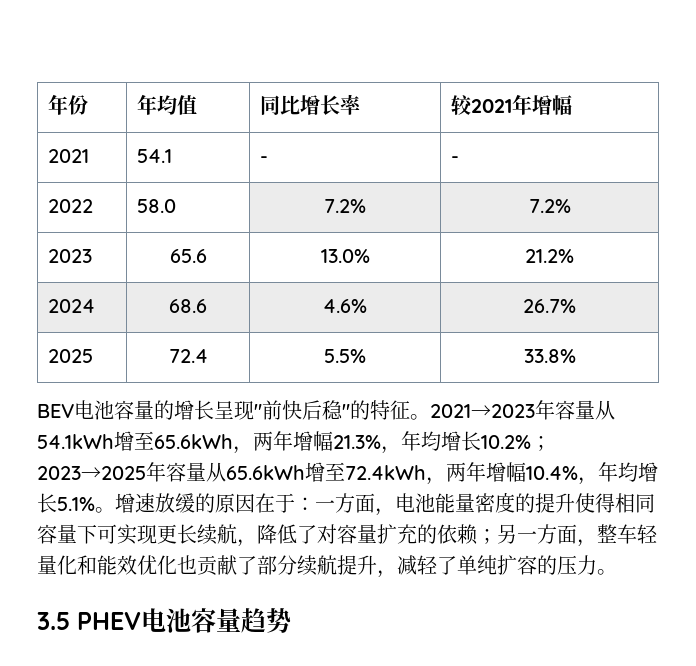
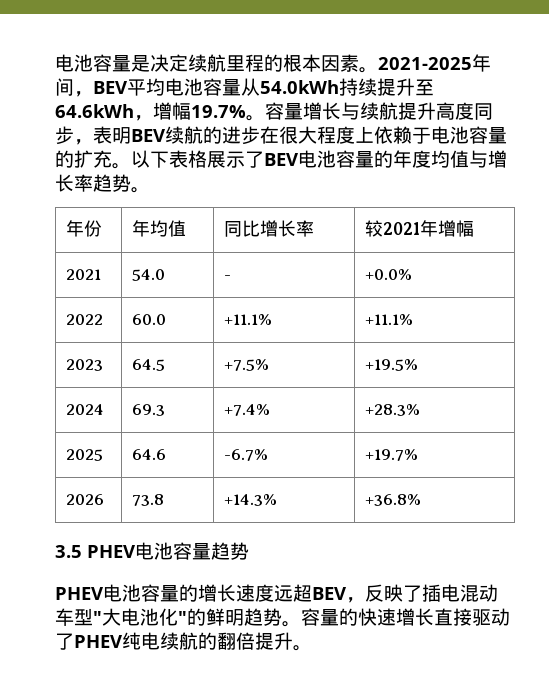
(48, 104) none -> [55,54,491,73] [55,78,434,97] [55,102,493,121] [55,126,507,145] [55,150,507,169] [55,174,150,193] 电池容量是决定续航里程的根本因素。2021-2025年间，BEV平均电池容量从54.0kWh持续提升至64.6kWh，增幅19.7%。容量增长与续航提升高度同步，表明BEV续航的进步在很大程度上依赖于电池容量的扩充。以下表格展示了BEV电池容量的年度均值与增长率趋势。 //
[137,149,173,163] 54.1 -> [132,269,166,281] 54.0
[451,156,460,163] - -> [365,269,413,280] +0.0%
[137,199,177,213] [324,199,366,213] [528,199,571,213] [48,249,93,263] [169,249,207,263] [320,249,370,263] [525,249,574,263] [48,299,96,313] [169,299,207,313] [323,299,367,313] [523,299,576,313] [48,349,94,363] [168,349,208,363] [324,349,366,363] [523,349,576,363] [37,400,615,420] [37,431,551,454] [37,462,658,485] [37,492,655,516] [37,524,658,547] [37,555,617,578] 58.0 | 7.2% | 7.2% // 2023 | 65.6 | 13.0% | 21.2% // 2024 | 68.6 | 4.6% | 26.7% // 2025 | 72.4 | 5.5% | 33.8% // BEV电池容量的增长呈现"前快后稳"的特征。2021→2023年容量从54.1kWh增至65.6kWh，两年增幅21.3%，年均增长10.2%；2023→2025年容量从65.6kWh增至72.4kWh，两年增幅10.4%，年均增长5.1%。增速放缓的原因在于：一方面，电池能量密度的提升使得相同容量下可实现更长续航，降低了对容量扩充的依赖；另一方面，整车轻量化和能效优化也贡献了部分续航提升，减轻了单纯扩容的压力。 -> [132,314,167,325] [224,314,273,325] [365,314,414,325] [66,359,104,371] [132,359,166,371] [224,359,270,371] [365,359,419,371] [66,404,105,415] [132,404,166,416] [224,404,271,416] [365,404,421,416] [66,449,104,461] [132,449,167,460] [224,449,269,461] [365,449,419,461] [66,494,105,505] [132,494,165,506] [224,494,278,506] [365,494,422,506] 60.0 | +11.1% | +11.1% // 2023 | 64.5 | +7.5% | +19.5% // 2024 | 69.3 | +7.4% | +28.3% // 2025 | 64.6 | -6.7% | +19.7% // 2026 | 73.8 | +14.3% | +36.8%
(291, 620) none -> [55,584,498,603] [55,608,510,627] [55,632,312,651] // PHEV电池容量的增长速度远超BEV，反映了插电混动车型"大电池化"的鲜明趋势。容量的快速增长直接驱动了PHEV纯电续航的翻倍提升。

